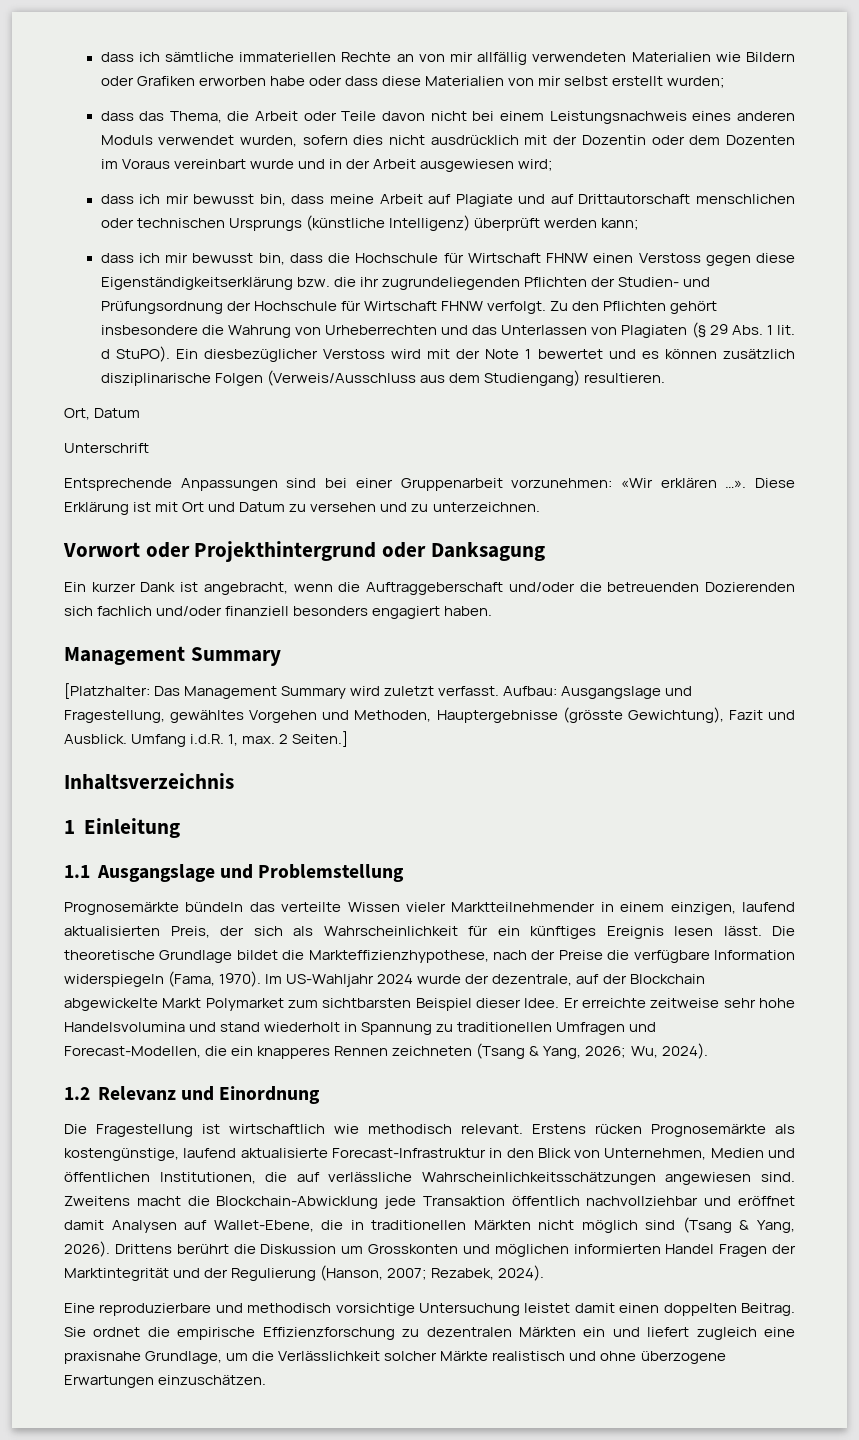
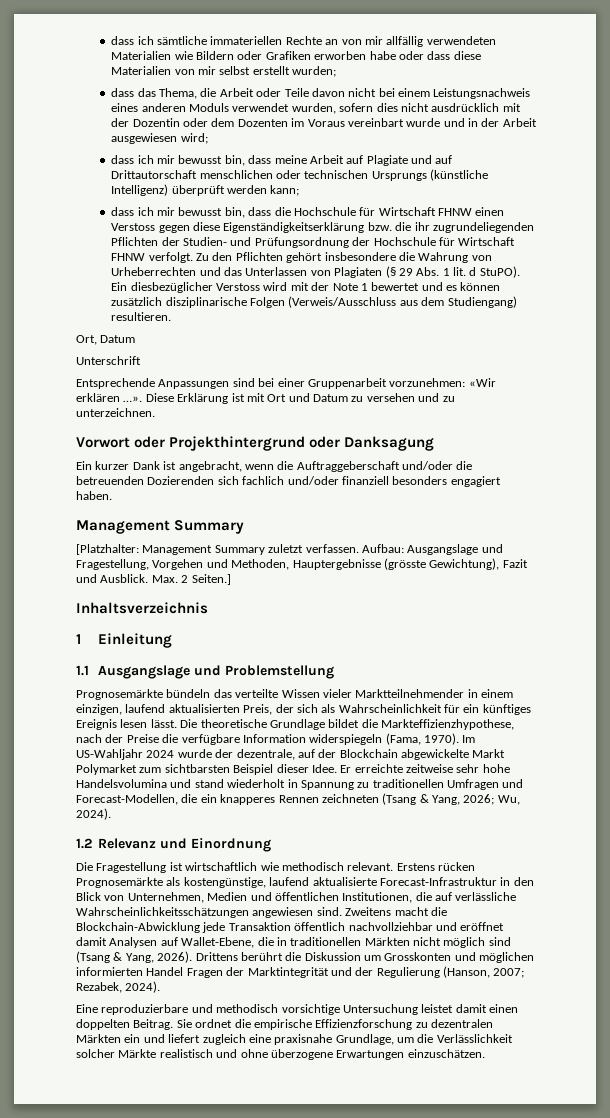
[154,686,500,699] Das Management Summary wird zuletzt verfasst. -> [142,544,359,555] Management Summary zuletzt verfassen.
[170,710,245,723] gewähltes -> (149, 564) none
[131,734,276,747] Umfang i.d.R. 1, max. -> [151,575,178,583] Max.

